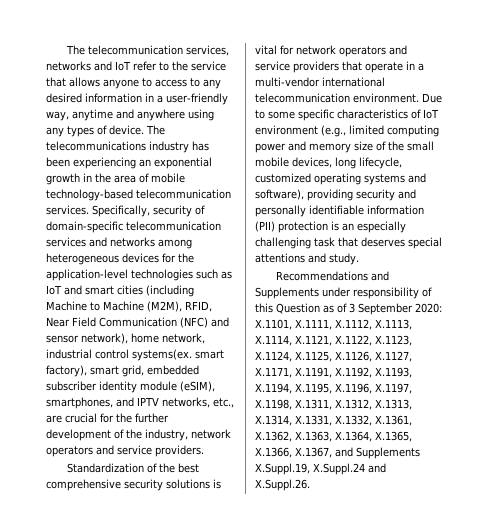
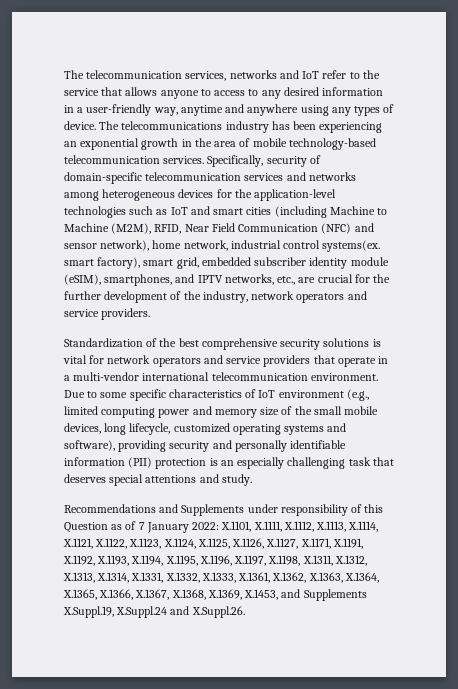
[349,303,442,315] 3 September 2020: -> [138,522,220,533] 7 January 2022:
(372, 420) none -> [201,572,236,583] X.1333,
(332, 452) none -> [171,589,279,600] X.1368, X.1369, X.1453,

